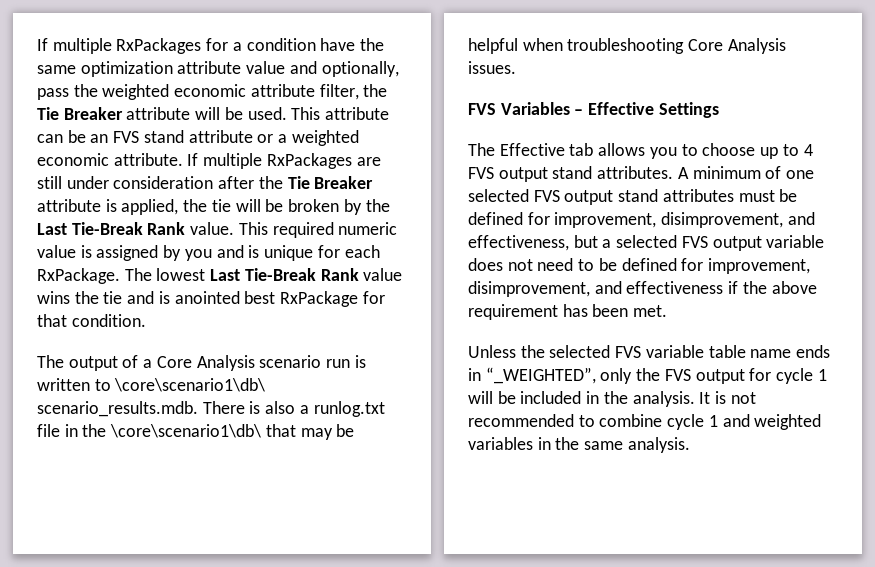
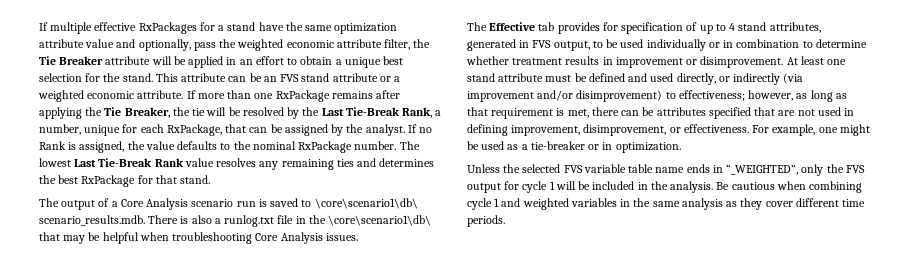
[37,38,112,54] If multiple -> [39,22,137,34] If multiple effective
[246,38,316,51] condition -> [227,22,256,31] stand
[247,107,287,120] used. -> [188,56,404,68] [39,73,153,82] applied in an effort to obtain a unique best selection for the stand.
[203,153,381,169] [37,176,374,189] [37,199,179,215] multiple RxPackages are still under consideration after the Tie Breaker attribute is applied, -> [197,90,401,102] [39,107,170,119] more than one RxPackage remains after applying the Tie Breaker,
[288,199,340,212] broken -> [242,107,284,116] resolved
[147,222,398,238] [37,245,380,261] [37,268,120,284] Rank value. This required numeric value is assigned by you and is unique for each RxPackage. -> [402,107,442,118] [39,124,433,136] [39,141,397,153] Rank, a number, unique for each RxPackage, that can be assigned by the analyst. If no Rank is assigned, the value defaults to the nominal RxPackage number.
[37,291,240,304] wins the tie and is anointed -> [216,158,435,170] [39,175,56,184] resolves any remaining ties and determines the
[71,314,146,327] condition. -> [180,175,211,184] stand.
[37,378,90,391] written -> [270,198,299,207] saved
[468,102,719,118] [468,143,813,159] [468,166,815,182] [468,189,798,205] [468,212,815,228] [468,235,825,251] [468,258,811,274] [468,281,817,297] [468,304,668,320] FVS Variables – Effective Settings // The Effective tab allows you to choose up to 4 FVS output stand attributes. A minimum of one selected FVS output stand attributes must be defined for improvement, disimprovement, and effectiveness, but a selected FVS output variable does not need to be defined for improvement, disimprovement, and effectiveness if the above requirement has been met. -> [467,22,821,34] [467,39,867,51] [466,56,847,68] [467,73,804,85] [467,90,847,102] [467,107,855,119] [467,124,870,136] [467,141,681,153] The Effective tab provides for specification of up to 4 stand attributes, generated in FVS output, to be used individually or in combination to determine whether treatment results in improvement or disimprovement. At least one stand attribute must be defined and used directly, or indirectly (via improvement and/or disimprovement) to effectiveness; however, as long as that requirement is met, there can be attributes specified that are not used in defining improvement, disimprovement, or effectiveness. For example, one might be used as a tie-breaker or in optimization.
[699,391,756,404] [468,414,663,427] It is not recommended to combine -> [716,181,863,193] Be cautious when combining
[627,437,690,453] analysis. -> [681,198,866,210] [467,215,505,227] analysis as they cover different time periods.

